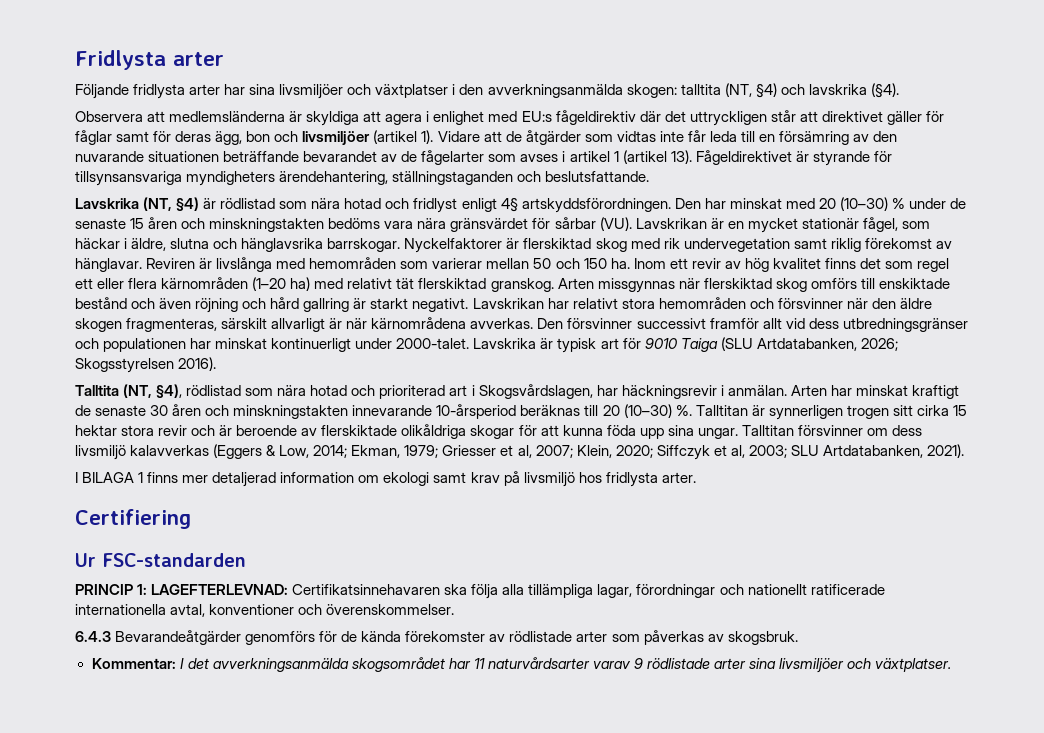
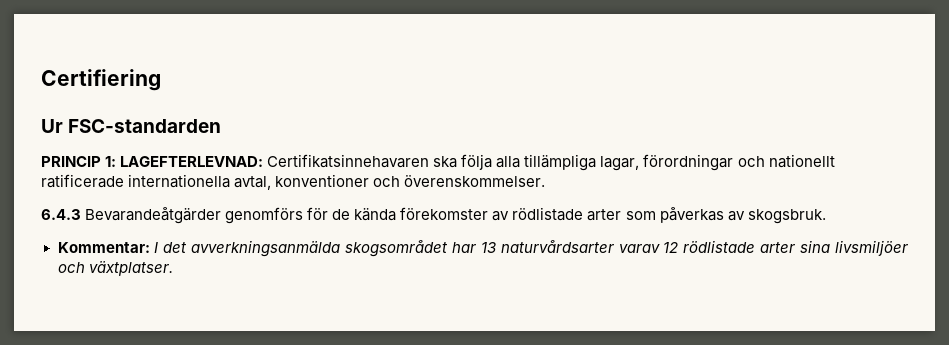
[75,50,224,70] [75,83,899,99] [75,110,944,126] [75,130,898,145] [75,150,892,166] [75,171,650,186] [75,197,967,213] [75,217,930,233] [75,238,952,253] [75,257,950,272] [75,277,950,293] [75,297,932,313] [75,317,968,332] [75,337,898,353] [75,357,217,373] [75,384,959,399] [75,404,967,420] [75,424,922,439] [75,444,964,460] [75,471,696,487] Fridlysta arter // Följande fridlysta arter har sina livsmiljöer och växtplatser i den avverkningsanmälda skogen: talltita (NT, §4) och lavskrika (§4). // Observera att medlemsländerna är skyldiga att agera i enlighet med EU:s fågeldirektiv där det uttryckligen står att direktivet gäller för fåglar samt för deras ägg, bon och livsmiljöer (artikel 1). Vidare att de åtgärder som vidtas inte får leda till en försämring av den nuvarande situationen beträffande bevarandet av de fågelarter som avses i artikel 1 (artikel 13). Fågeldirektivet är styrande för tillsynsansvariga myndigheters ärendehantering, ställningstaganden och beslutsfattande. // Lavskrika (NT, §4) är rödlistad som nära hotad och fridlyst enligt 4§ artskyddsförordningen. Den har minskat med 20 (10–30) % under de senaste 15 åren och minskningstakten bedöms vara nära gränsvärdet för sårbar (VU). Lavskrikan är en mycket stationär fågel, som häckar i äldre, slutna och hänglavsrika barrskogar. Nyckelfaktorer är flerskiktad skog med rik undervegetation samt riklig förekomst av hänglavar. Reviren är livslånga med hemområden som varierar mellan 50 och 150 ha. Inom ett revir av hög kvalitet finns det som regel ett eller flera kärnområden (1–20 ha) med relativt tät flerskiktad granskog. Arten missgynnas när flerskiktad skog omförs till enskiktade bestånd och även röjning och hård gallring är starkt negativt. Lavskrikan har relativt stora hemområden och försvinner när den äldre skogen fragmenteras, särskilt allvarligt är när kärnområdena avverkas. Den försvinner successivt framför allt vid dess utbredningsgränser och populationen har minskat kontinuerligt under 2000-talet. Lavskrika är typisk art för 9010 Taiga (SLU Artdatabanken, 2026; Skogsstyrelsen 2016). // Talltita (NT, §4), rödlistad som nära hotad och prioriterad art i Skogsvårdslagen, har häckningsrevir i anmälan. Arten har minskat kraftigt de senaste 30 åren och minskningstakten innevarande 10-årsperiod beräknas till 20 (10–30) %. Talltitan är synnerligen trogen sitt cirka 15 hektar stora revir och är beroende av flerskiktade olikåldriga skogar för att kunna föda upp sina ungar. Talltitan försvinner om dess livsmiljö kalavverkas (Eggers & Low, 2014; Ekman, 1979; Griesser et al, 2007; Klein, 2020; Siffczyk et al, 2003; SLU Artdatabanken, 2021). // I BILAGA 1 finns mer detaljerad information om ekologi samt krav på livsmiljö hos fridlysta arter. // -> (41, 80) none
[473,658,485,669] 11 -> [480,242,496,253] 13
[633,658,643,669] 9 -> [663,242,679,253] 12

